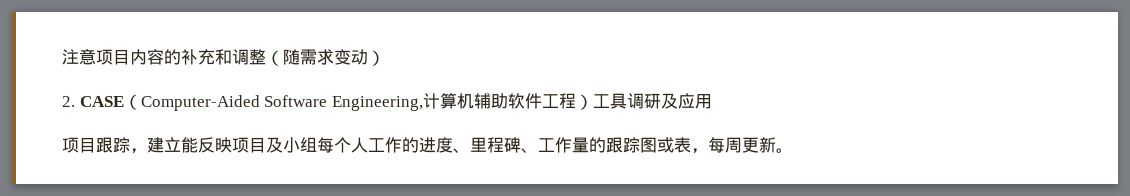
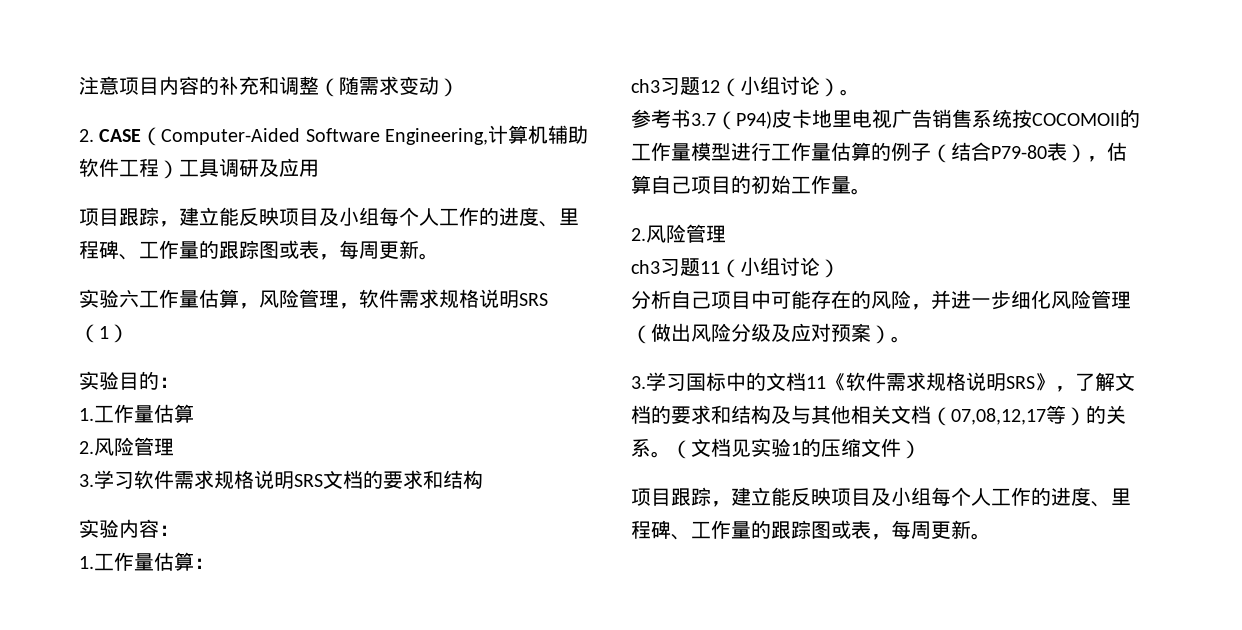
(793, 150) none -> [79,289,548,309] [79,324,129,343] [79,371,179,390] [79,404,194,423] [79,437,174,456] [79,470,483,489] [79,519,179,538] [79,552,214,571] [631,76,860,97] [631,109,1140,130] [631,142,1127,163] [631,175,871,195] [631,224,726,243] [631,257,840,278] [631,290,1131,310] [631,323,911,344] [631,372,1135,392] [631,405,1126,426] [631,438,921,459] [631,487,1131,507] [631,520,991,540] // 实验六工作量估算，风险管理，软件需求规格说明SRS（1） // 实验目的： // 1.工作量估算 // 2.风险管理 // 3.学习软件需求规格说明SRS文档的要求和结构 // 实验内容： // 1.工作量估算： // ch3习题12（小组讨论）。 // 参考书3.7（P94)皮卡地里电视广告销售系统按COCOMOII的工作量模型进行工作量估算的例子（结合P79-80表），估算自己项目的初始工作量。 // 2.风险管理 // ch3习题11（小组讨论） // 分析自己项目中可能存在的风险，并进一步细化风险管理（做出风险分级及应对预案）。 // 3.学习国标中的文档11《软件需求规格说明SRS》，了解文档的要求和结构及与其他相关文档（07,08,12,17等）的关系。（文档见实验1的压缩文件） // 项目跟踪，建立能反映项目及小组每个人工作的进度、里程碑、工作量的跟踪图或表，每周更新。

